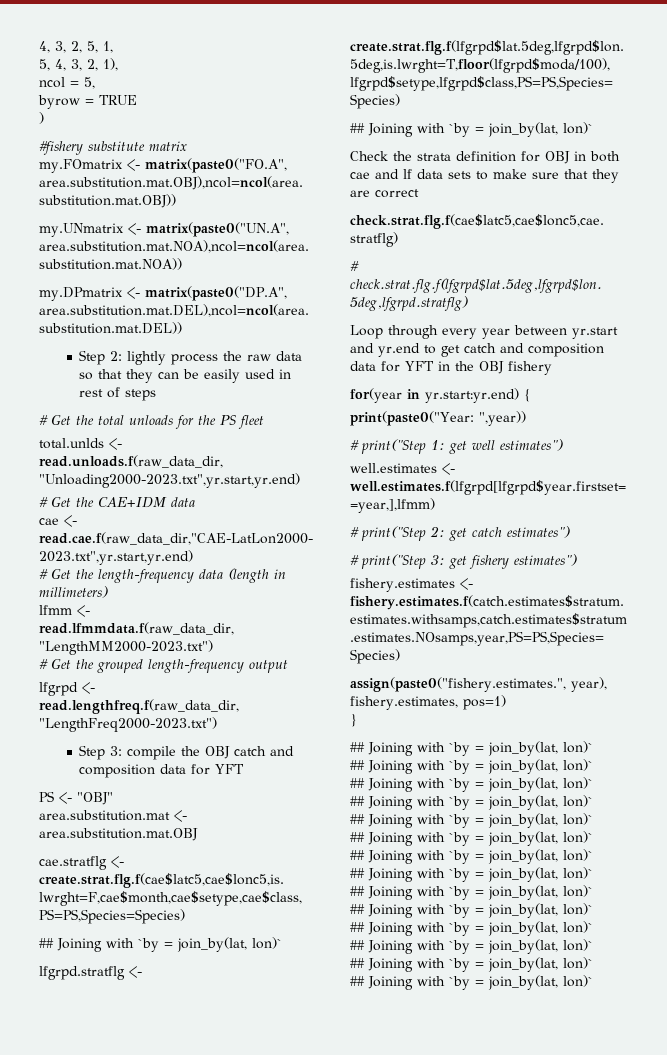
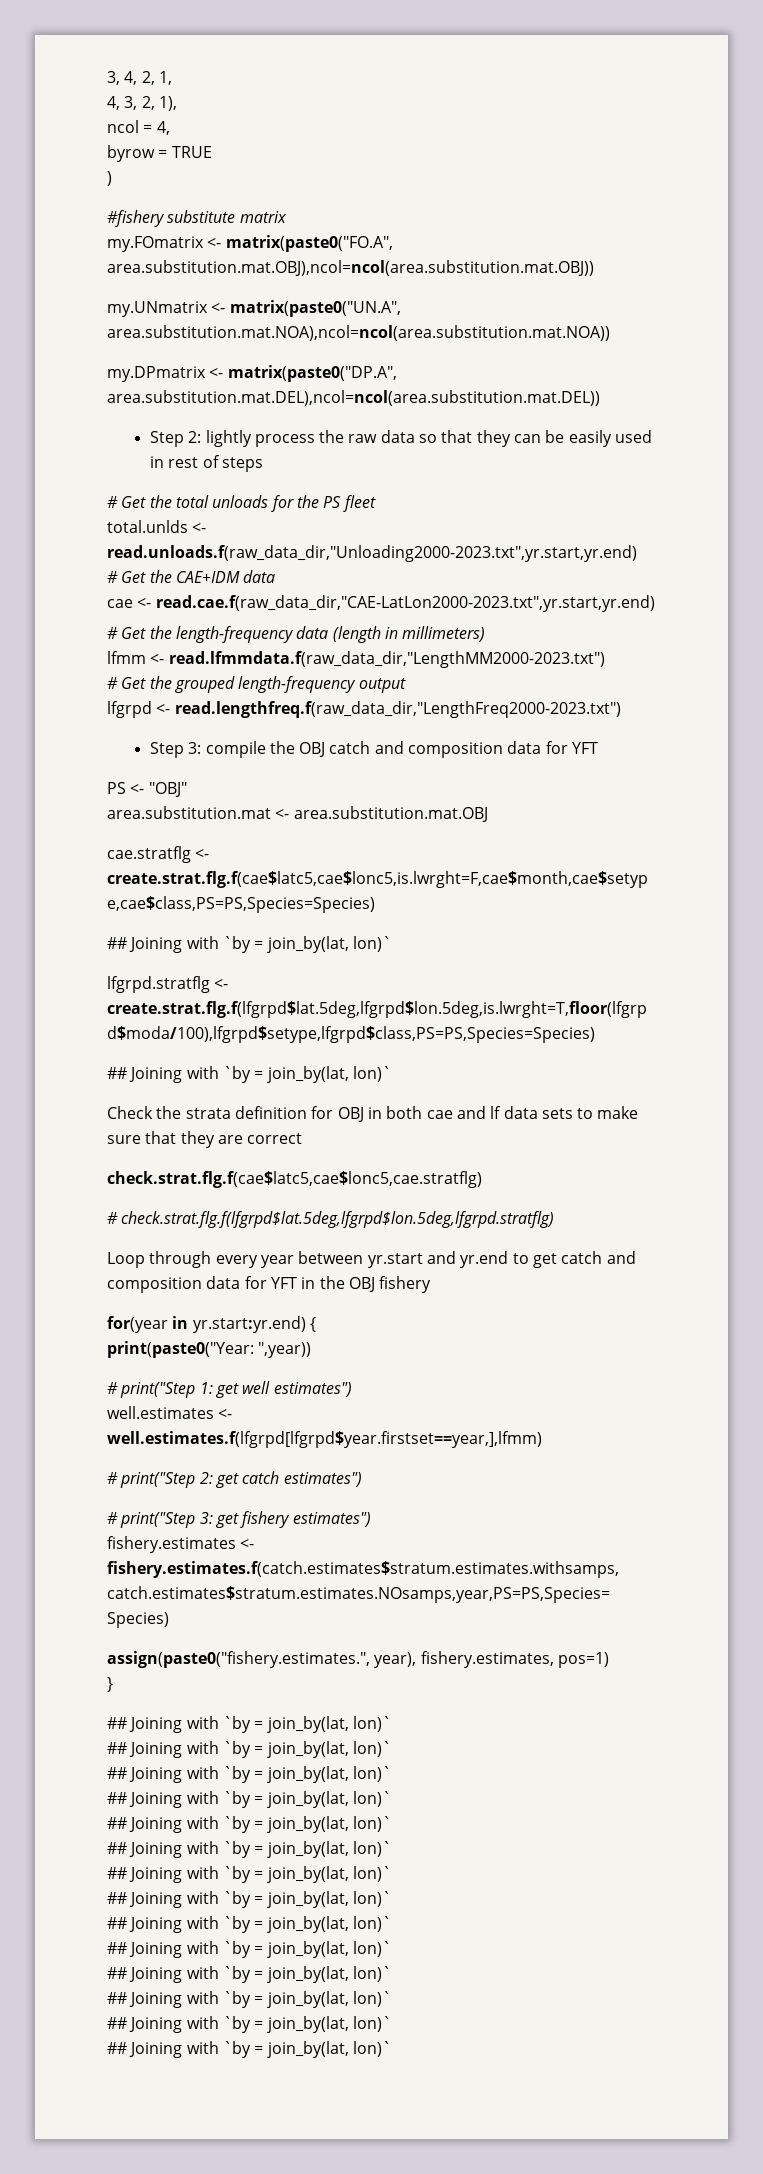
[39,41,98,53] 4, 3, 2, 5, -> [107,71,155,85] 3, 4, 2,
[39,59,50,71] 5, -> (172, 78) none
[84,77,95,89] 5, -> [156,121,170,135] 4,

